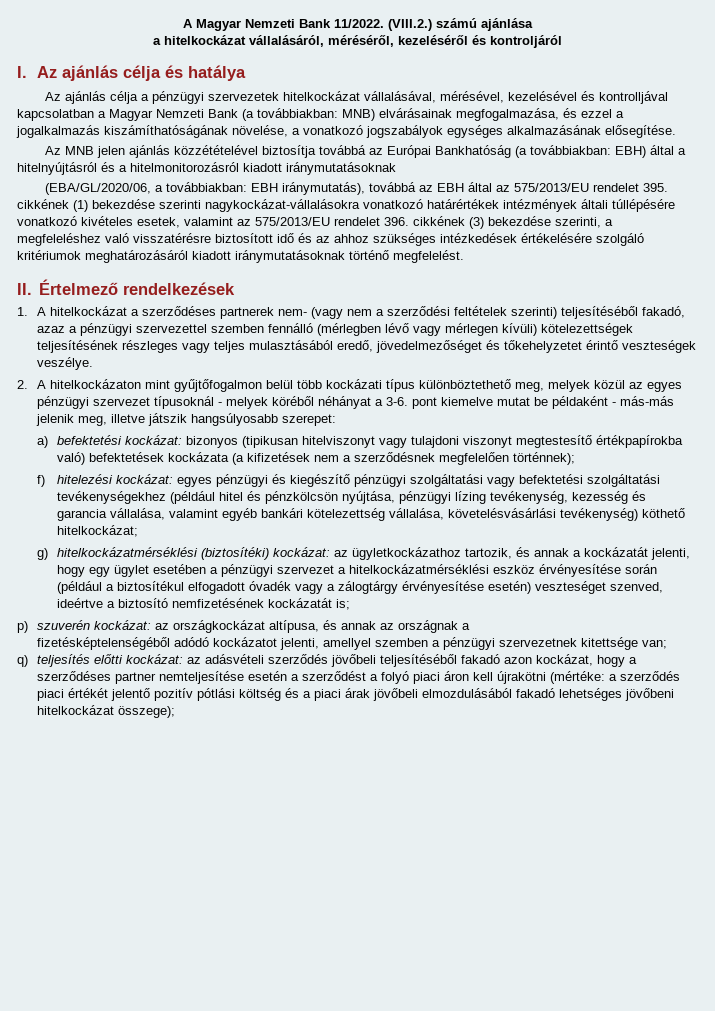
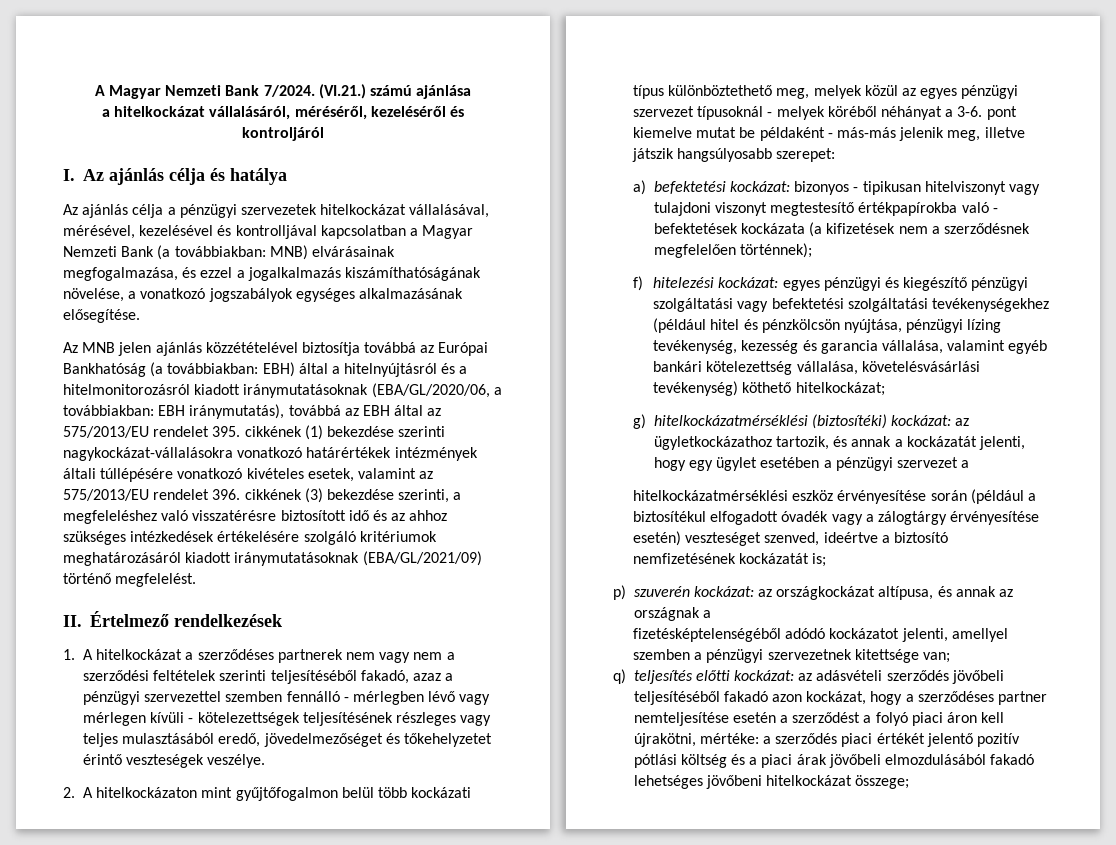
[334,19,432,31] 11/2022. (VIII.2.) -> [263,84,366,99] 7/2024. (VI.21.)
(396, 168) // -> (369, 391) none
(345, 256) none -> [362,551,482,566] (EBA/GL/2021/09)
[278,307,344,319] nem- (vagy -> [346,652,411,663] nem vagy
[511,307,558,319] szerinti) -> [219,670,267,681] szerinti
[317,323,382,336] (mérlegben -> [343,691,425,705] - mérlegben
[502,323,538,336] kívüli) -> [150,712,194,723] kívüli -
[242,436,299,448] (tipikusan -> [853,181,921,195] - tipikusan
[57,452,86,465] való) -> [961,202,998,213] való -
(347, 570) none -> (970, 464) //
[497,671,606,684] újrakötni (mértéke: -> [633,733,759,747] újrakötni, mértéke:
[118,706,176,718] összege); -> [855,775,910,789] összege;

